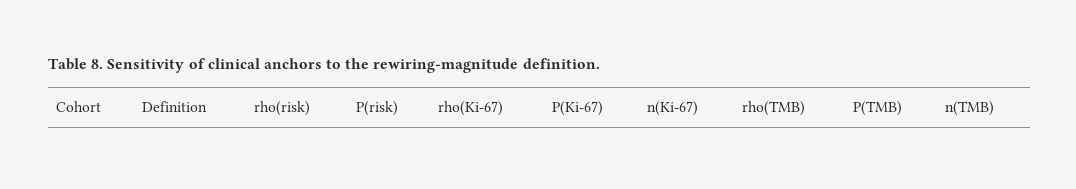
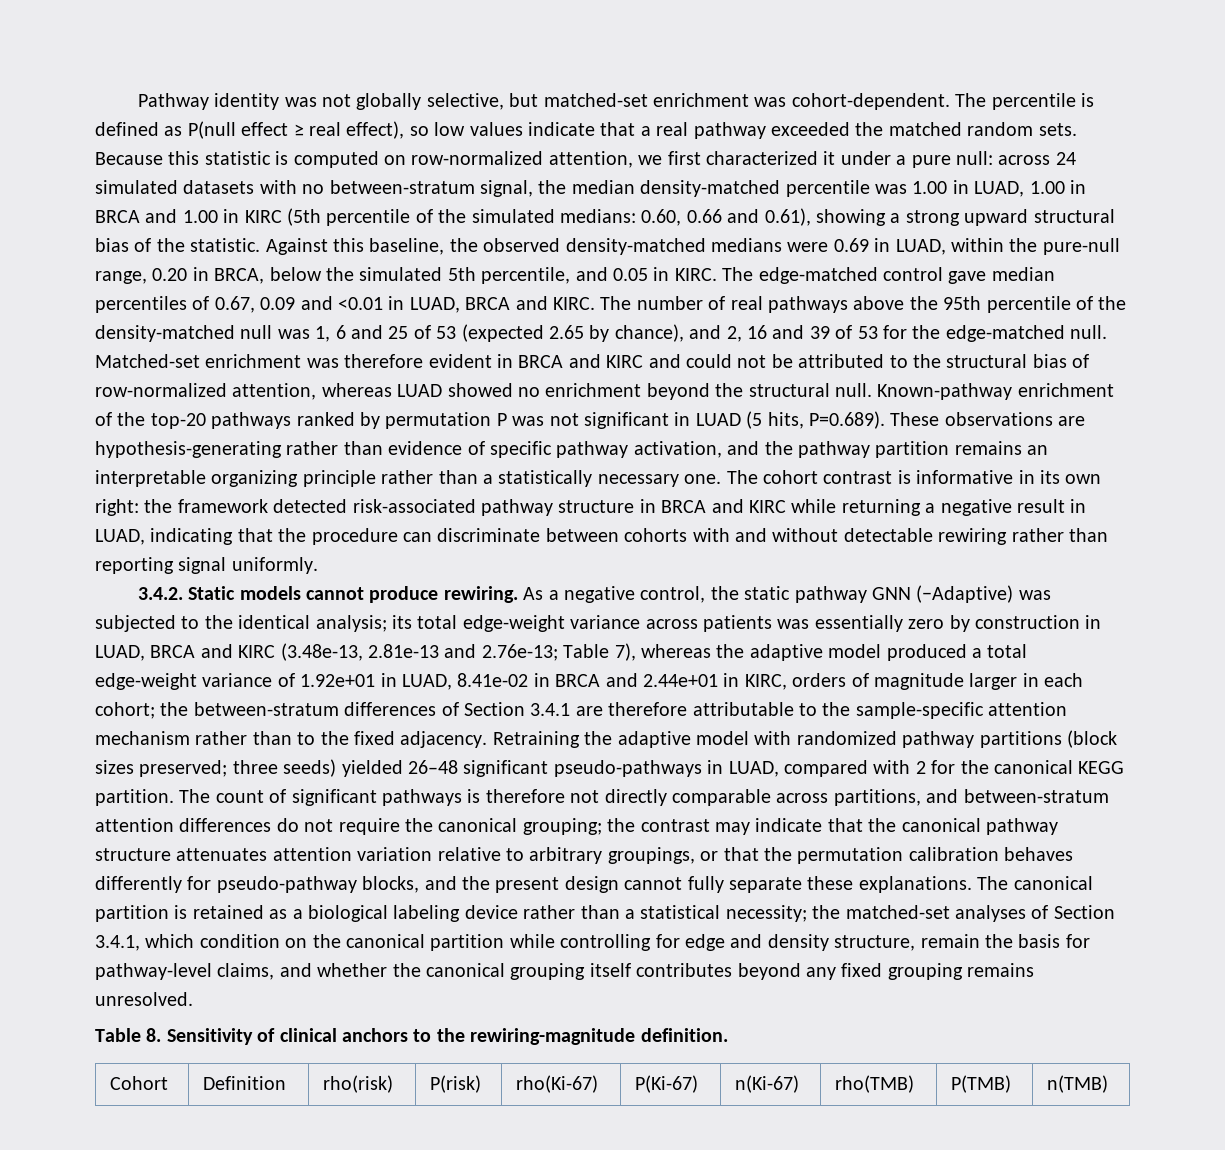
(48, 64) none -> [137,93,1095,110] [95,121,1077,139] [95,151,1076,168] [95,180,1086,197] [95,208,1115,226] [95,238,1120,255] [95,267,1055,284] [95,296,1127,313] [95,324,1108,342] [95,354,1090,368] [95,383,1114,400] [95,411,1086,429] [95,441,1049,458] [95,470,1102,487] [95,499,1087,516] [95,528,1108,545] [95,557,318,574] [137,585,1051,603] [95,615,1102,632] [95,643,1028,661] [95,673,1084,690] [95,702,1068,719] [95,730,1117,748] [95,759,1125,777] [95,789,1109,806] [95,818,1058,835] [95,847,1074,864] [95,876,1093,893] [95,905,1115,922] [95,934,1090,951] [95,963,1035,980] [95,992,193,1006] Pathway identity was not globally selective, but matched-set enrichment was cohort-dependent. The percentile is defined as P(null effect ≥ real effect), so low values indicate that a real pathway exceeded the matched random sets. Because this statistic is computed on row-normalized attention, we first characterized it under a pure null: across 24 simulated datasets with no between-stratum signal, the median density-matched percentile was 1.00 in LUAD, 1.00 in BRCA and 1.00 in KIRC (5th percentile of the simulated medians: 0.60, 0.66 and 0.61), showing a strong upward structural bias of the statistic. Against this baseline, the observed density-matched medians were 0.69 in LUAD, within the pure-null range, 0.20 in BRCA, below the simulated 5th percentile, and 0.05 in KIRC. The edge-matched control gave median percentiles of 0.67, 0.09 and <0.01 in LUAD, BRCA and KIRC. The number of real pathways above the 95th percentile of the density-matched null was 1, 6 and 25 of 53 (expected 2.65 by chance), and 2, 16 and 39 of 53 for the edge-matched null. Matched-set enrichment was therefore evident in BRCA and KIRC and could not be attributed to the structural bias of row-normalized attention, whereas LUAD showed no enrichment beyond the structural null. Known-pathway enrichment of the top-20 pathways ranked by permutation P was not significant in LUAD (5 hits, P=0.689). These observations are hypothesis-generating rather than evidence of specific pathway activation, and the pathway partition remains an interpretable organizing principle rather than a statistically necessary one. The cohort contrast is informative in its own right: the framework detected risk-associated pathway structure in BRCA and KIRC while returning a negative result in LUAD, indicating that the procedure can discriminate between cohorts with and without detectable rewiring rather than reporting signal uniformly. // 3.4.2. Static models cannot produce rewiring. As a negative control, the static pathway GNN (−Adaptive) was subjected to the identical analysis; its total edge-weight variance across patients was essentially zero by construction in LUAD, BRCA and KIRC (3.48e-13, 2.81e-13 and 2.76e-13; Table 7), whereas the adaptive model produced a total edge-weight variance of 1.92e+01 in LUAD, 8.41e-02 in BRCA and 2.44e+01 in KIRC, orders of magnitude larger in each cohort; the between-stratum differences of Section 3.4.1 are therefore attributable to the sample-specific attention mechanism rather than to the fixed adjacency. Retraining the adaptive model with randomized pathway partitions (block sizes preserved; three seeds) yielded 26–48 significant pseudo-pathways in LUAD, compared with 2 for the canonical KEGG partition. The count of significant pathways is therefore not directly comparable across partitions, and between-stratum attention differences do not require the canonical grouping; the contrast may indicate that the canonical pathway structure attenuates attention variation relative to arbitrary groupings, or that the permutation calibration behaves differently for pseudo-pathway blocks, and the present design cannot fully separate these explanations. The canonical partition is retained as a biological labeling device rather than a statistical necessity; the matched-set analyses of Section 3.4.1, which condition on the canonical partition while controlling for edge and density structure, remain the basis for pathway-level claims, and whether the canonical grouping itself contributes beyond any fixed grouping remains unresolved. //

